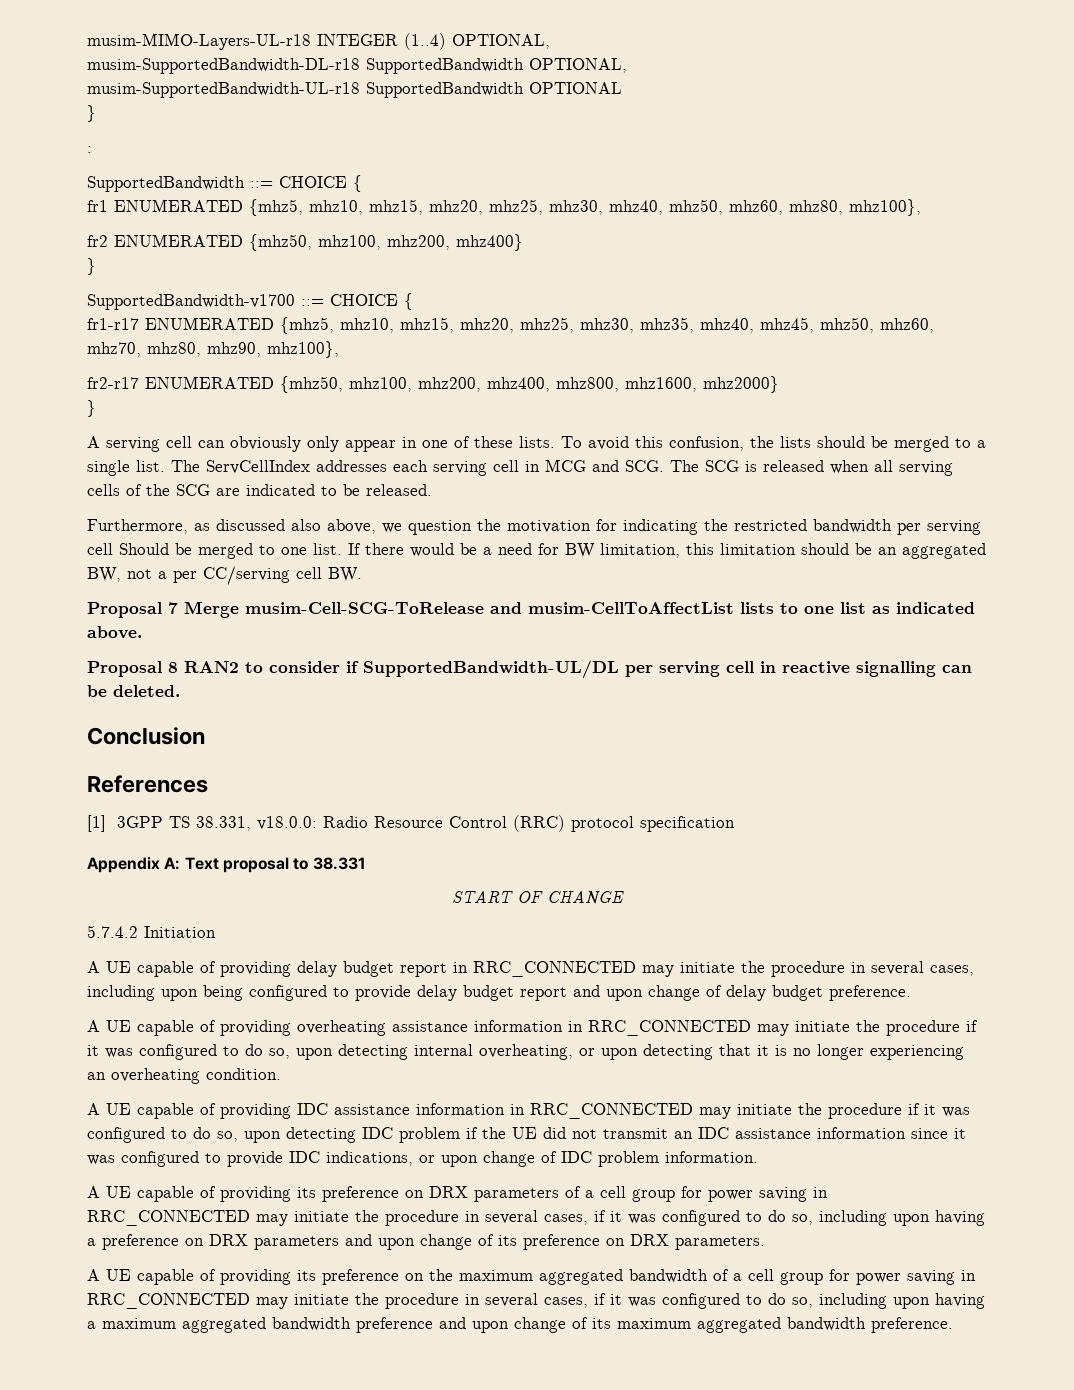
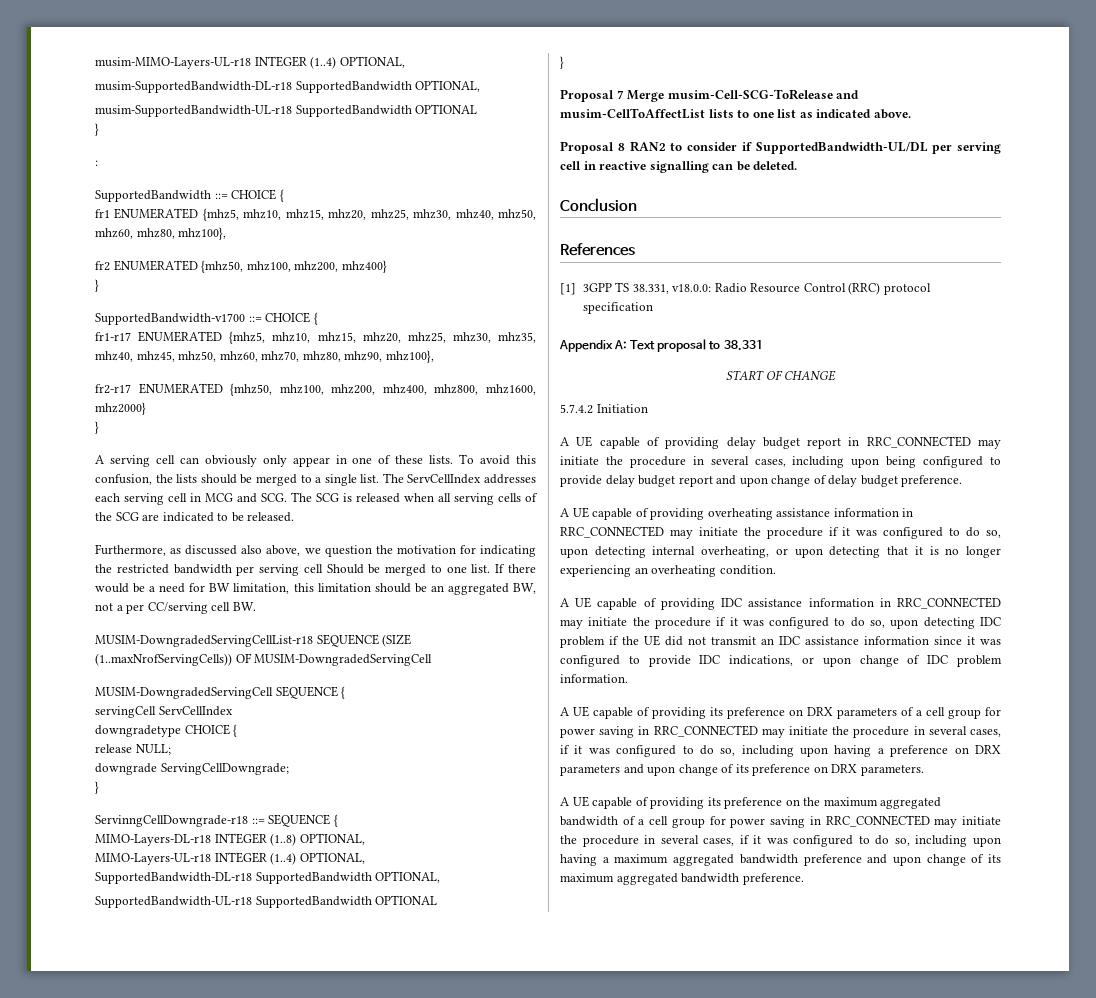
(362, 574) none -> [95,634,412,647] [95,653,433,666] [95,686,346,699] [95,706,233,718] [95,724,238,737] [95,744,171,755] [95,763,289,775] [95,781,99,794] [95,814,338,827] [95,833,365,846] [95,852,365,865] [95,871,441,884] [95,895,438,908] [560,56,564,69] // MUSIM-DowngradedServingCellList-r18 SEQUENCE (SIZE (1..maxNrofServingCells)) OF MUSIM-DowngradedServingCell // MUSIM-DowngradedServingCell SEQUENCE { // servingCell ServCellIndex // downgradetype CHOICE { // release NULL; // downgrade ServingCellDowngrade; // } // ServinngCellDowngrade-r18 ::= SEQUENCE { // MIMO-Layers-DL-r18 INTEGER (1..8) OPTIONAL, // MIMO-Layers-UL-r18 INTEGER (1..4) OPTIONAL, // SupportedBandwidth-DL-r18 SupportedBandwidth OPTIONAL, // SupportedBandwidth-UL-r18 SupportedBandwidth OPTIONAL // }

